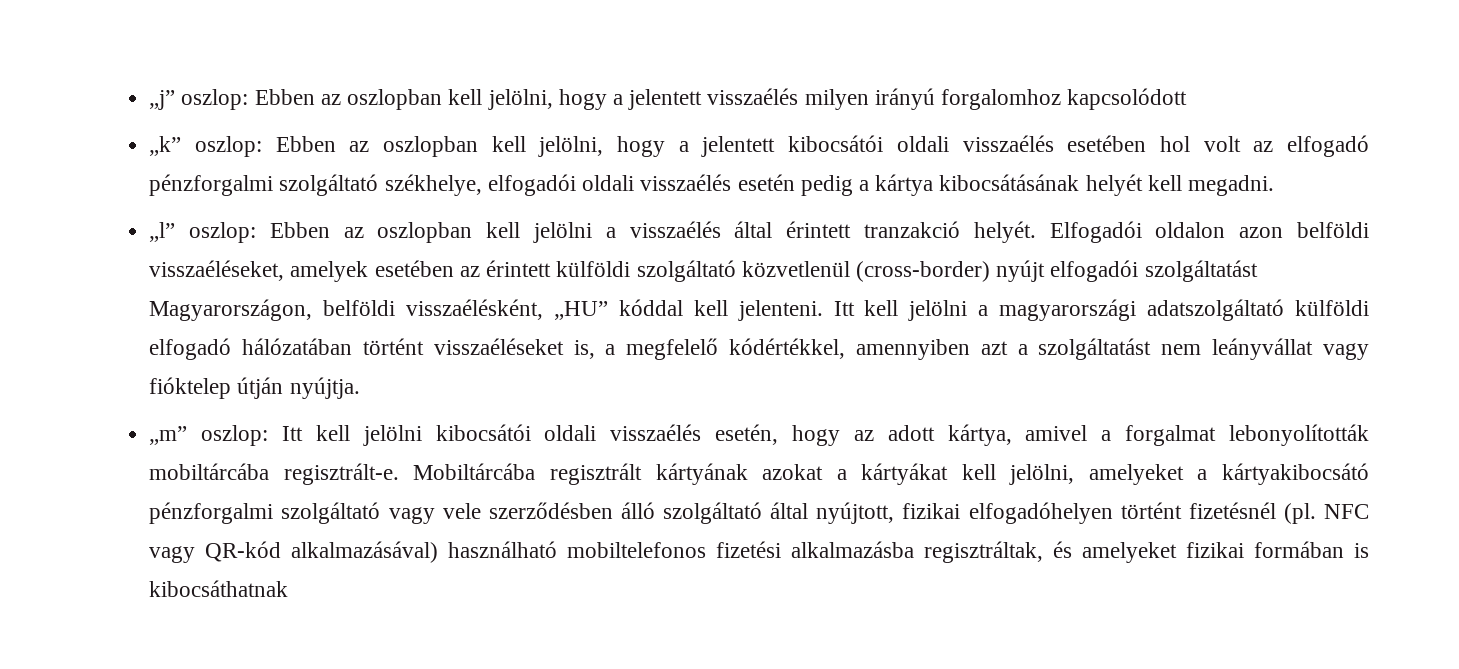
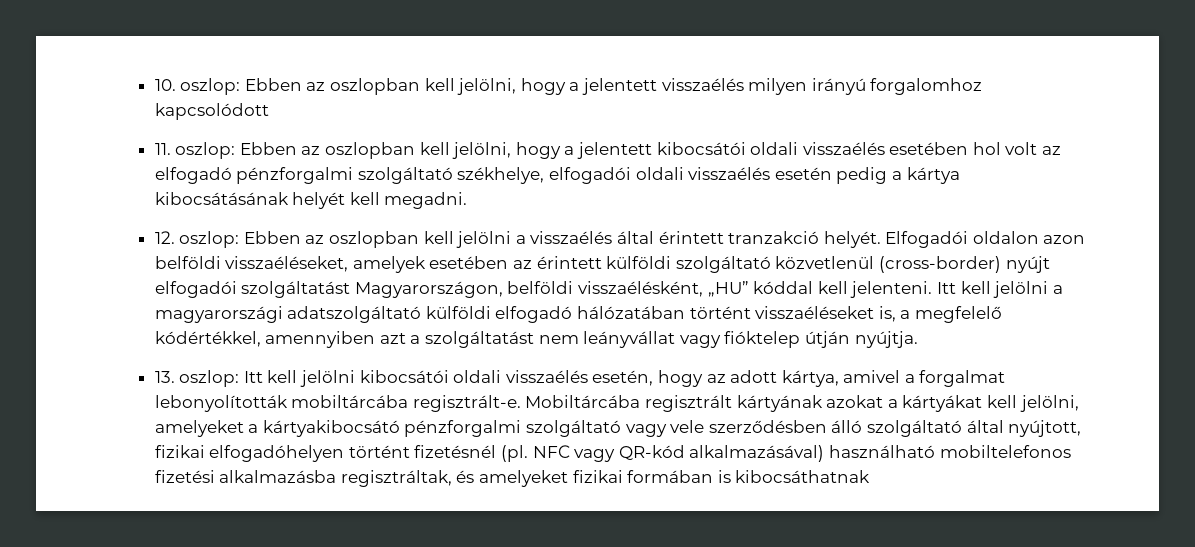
[149,90,176,110] „j” -> [154,79,176,91] 10.
[149,136,182,156] „k” -> [154,143,171,155] 11.
[149,222,176,242] „l” -> [154,231,175,244] 12.
[149,426,188,445] „m” -> [154,371,175,383] 13.

